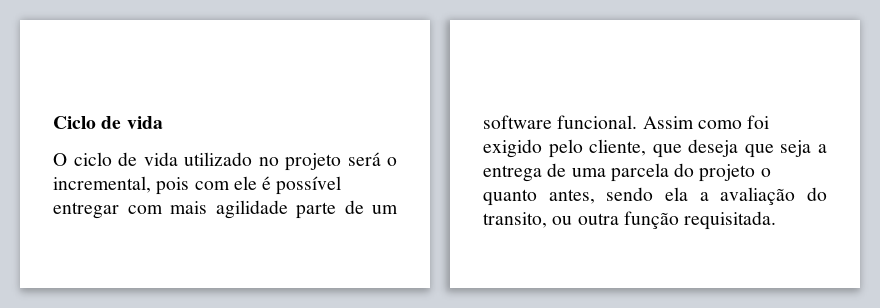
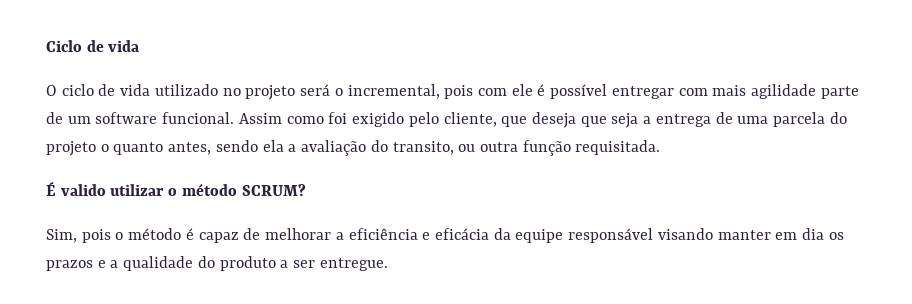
(777, 220) none -> [46,181,306,196] [46,228,844,243] [46,256,388,271] // É valido utilizar o método SCRUM? // Sim, pois o método é capaz de melhorar a eficiência e eficácia da equipe responsável visando manter em dia os prazos e a qualidade do produto a ser entregue.

